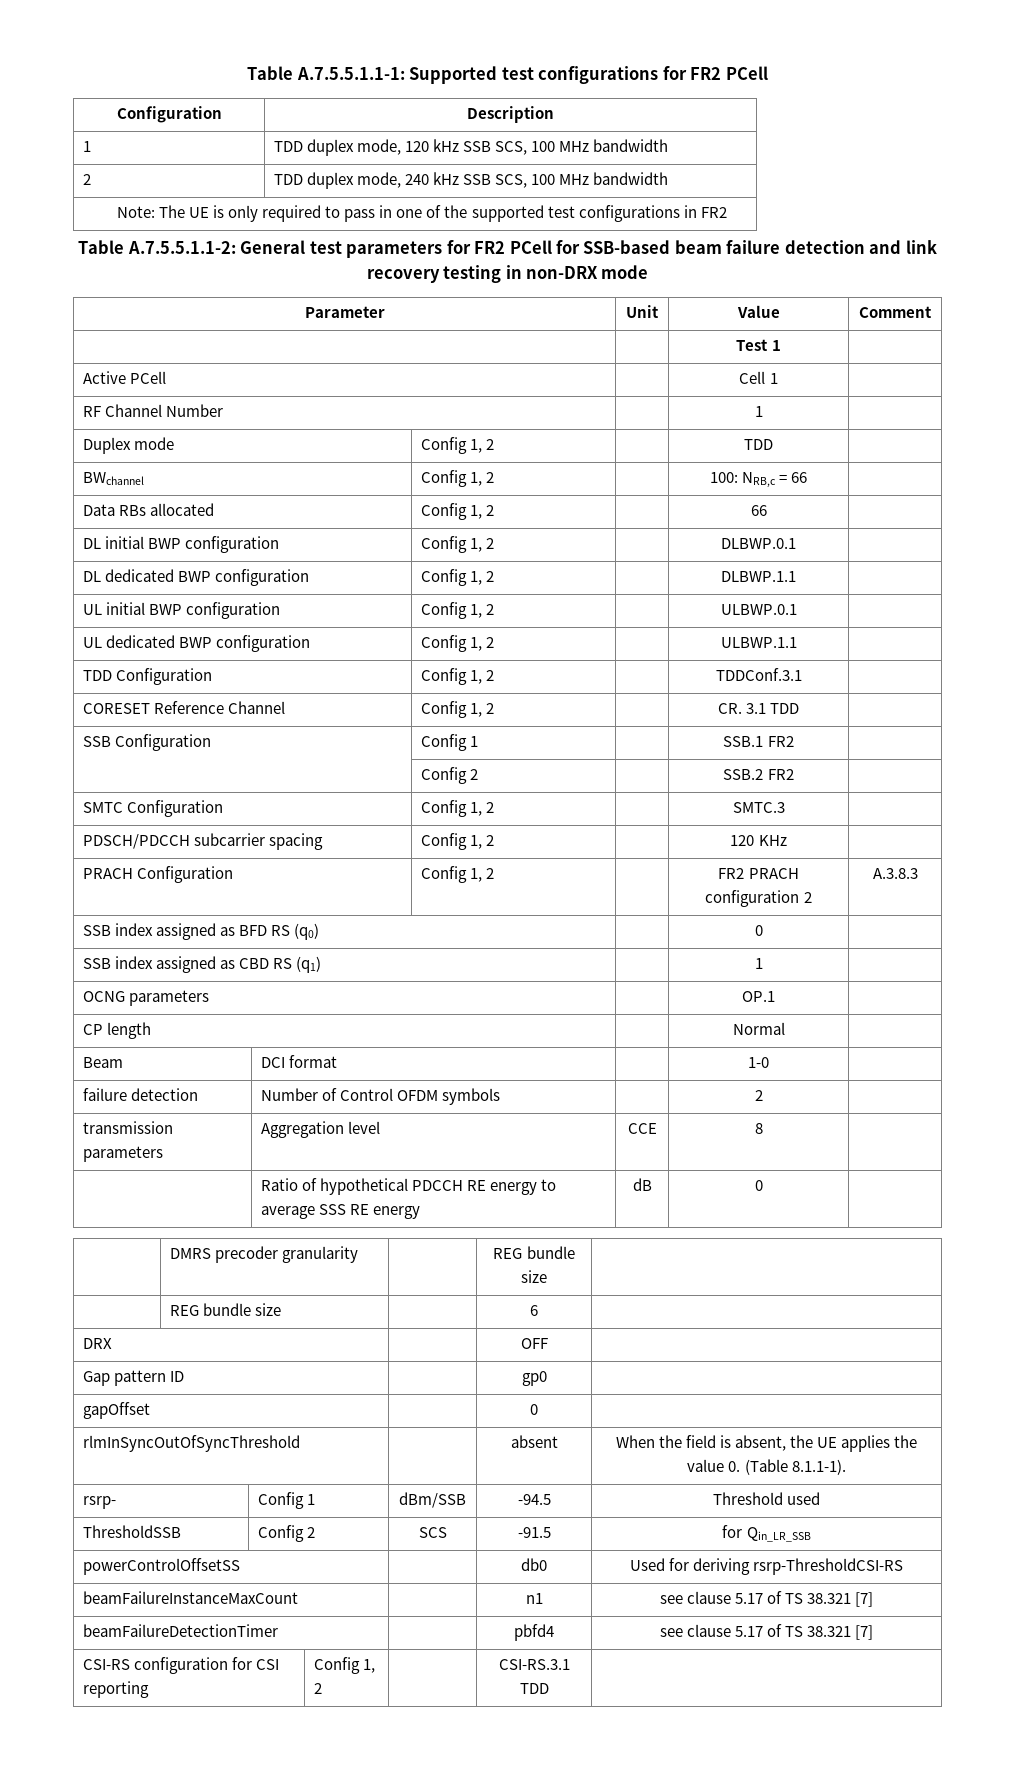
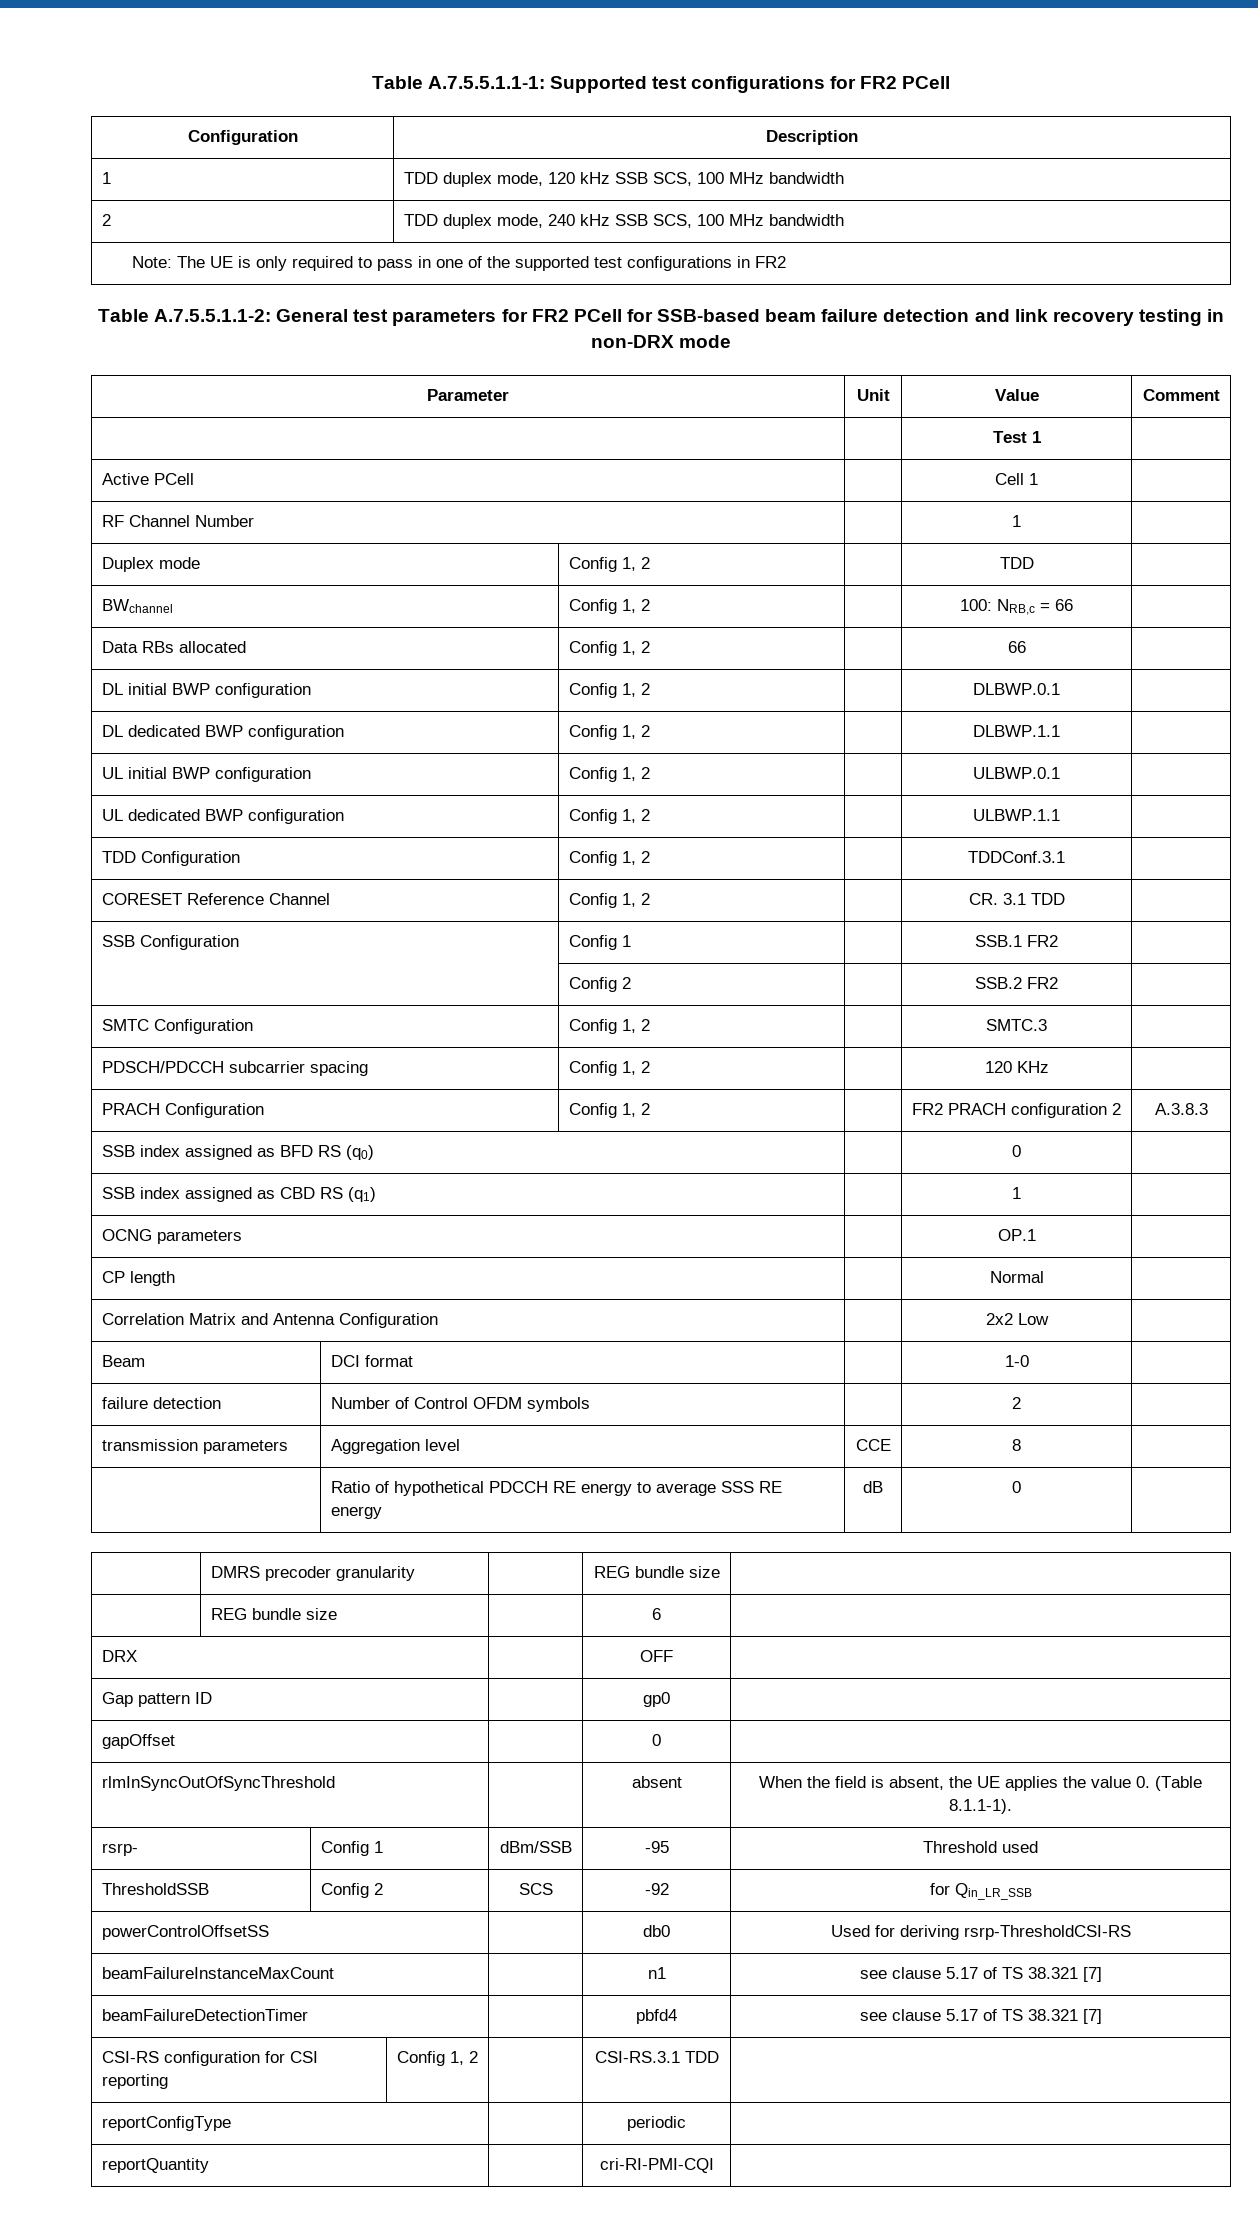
(785, 1028) none -> [101,1313,438,1328] [985,1313,1049,1325] // Correlation Matrix and Antenna Configuration | | 2x2 Low |
[517,1494,551,1505] -94.5 -> [644,1841,669,1853] -95
[517,1527,551,1538] -91.5 -> [644,1883,669,1895] -92
(549, 1688) none -> [101,2116,231,2131] [627,2116,686,2131] [101,2158,209,2173] [599,2158,714,2173] // reportConfigType | | periodic | // reportQuantity | | cri-RI-PMI-CQI |

